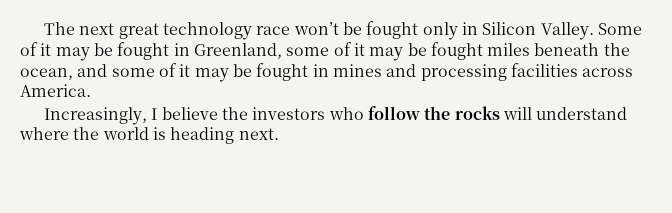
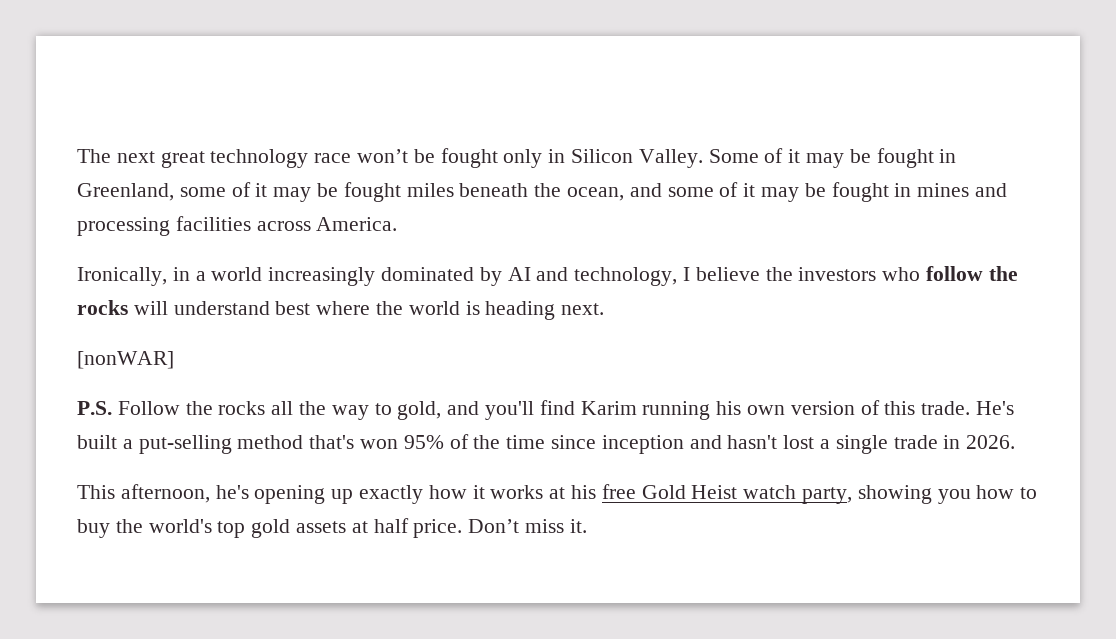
[44,107,148,125] Increasingly, -> [77,267,678,286] Ironically, in a world increasingly dominated by AI and technology,
(628, 113) none -> [275,301,311,315] best
(279, 134) none -> [77,351,174,369] [77,400,1015,420] [77,434,1016,454] [77,484,1038,504] [77,518,587,538] // [nonWAR] // P.S. Follow the rocks all the way to gold, and you'll find Karim running his own version of this trade. He's built a put-selling method that's won 95% of the time since inception and hasn't lost a single trade in 2026. // This afternoon, he's opening up exactly how it works at his free Gold Heist watch party, showing you how to buy the world's top gold assets at half price. Don’t miss it.

